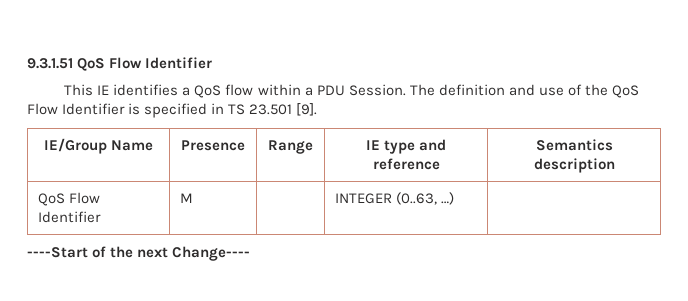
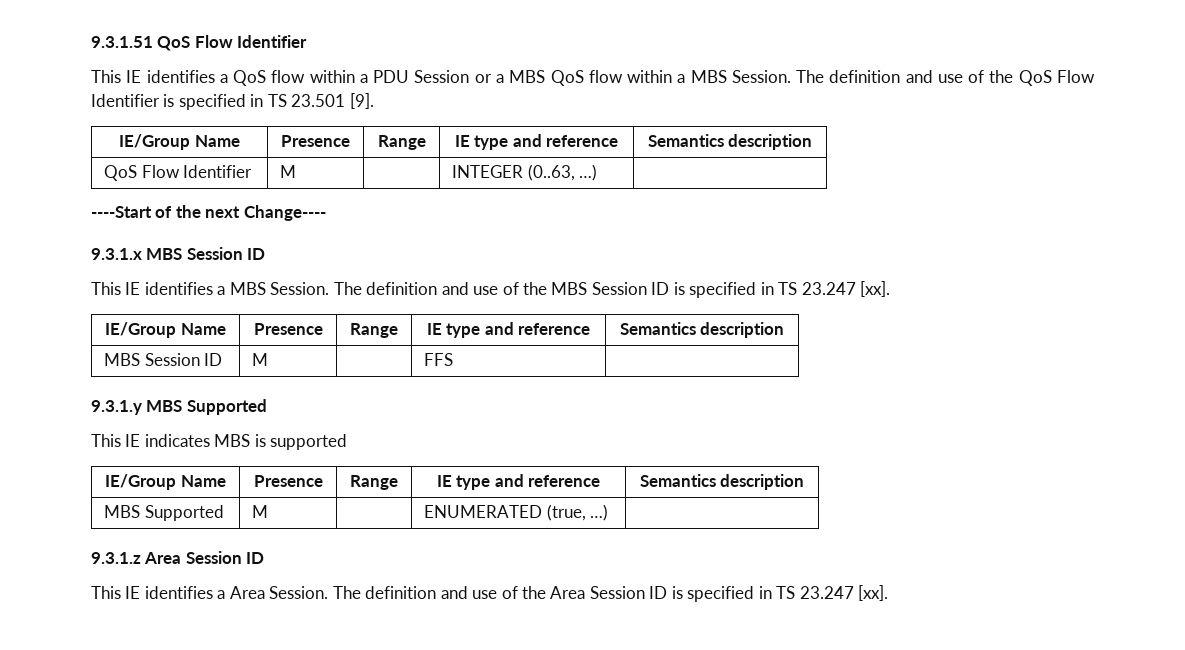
(345, 90) none -> [414,70,727,86] Session or a MBS QoS flow within a MBS
(251, 253) none -> [91,247,266,260] [91,281,891,298] [105,322,226,338] [253,323,323,335] [350,323,398,338] [426,322,591,338] [619,322,785,338] [104,353,223,366] [252,353,269,366] [424,353,454,366] [91,399,267,415] [91,434,348,450] [105,474,226,490] [253,475,323,487] [350,475,398,490] [436,474,601,490] [639,474,805,490] [104,505,224,521] [252,505,269,518] [424,504,609,521] [91,551,265,564] [91,585,889,602] // 9.3.1.x MBS Session ID // This IE identifies a MBS Session. The definition and use of the MBS Session ID is specified in TS 23.247 [xx]. // IE/Group Name | Presence | Range | IE type and reference | Semantics description // MBS Session ID | M | | FFS | // 9.3.1.y MBS Supported // This IE indicates MBS is supported // IE/Group Name | Presence | Range | IE type and reference | Semantics description // MBS Supported | M | | ENUMERATED (true, …) | // 9.3.1.z Area Session ID // This IE identifies a Area Session. The definition and use of the Area Session ID is specified in TS 23.247 [xx].

